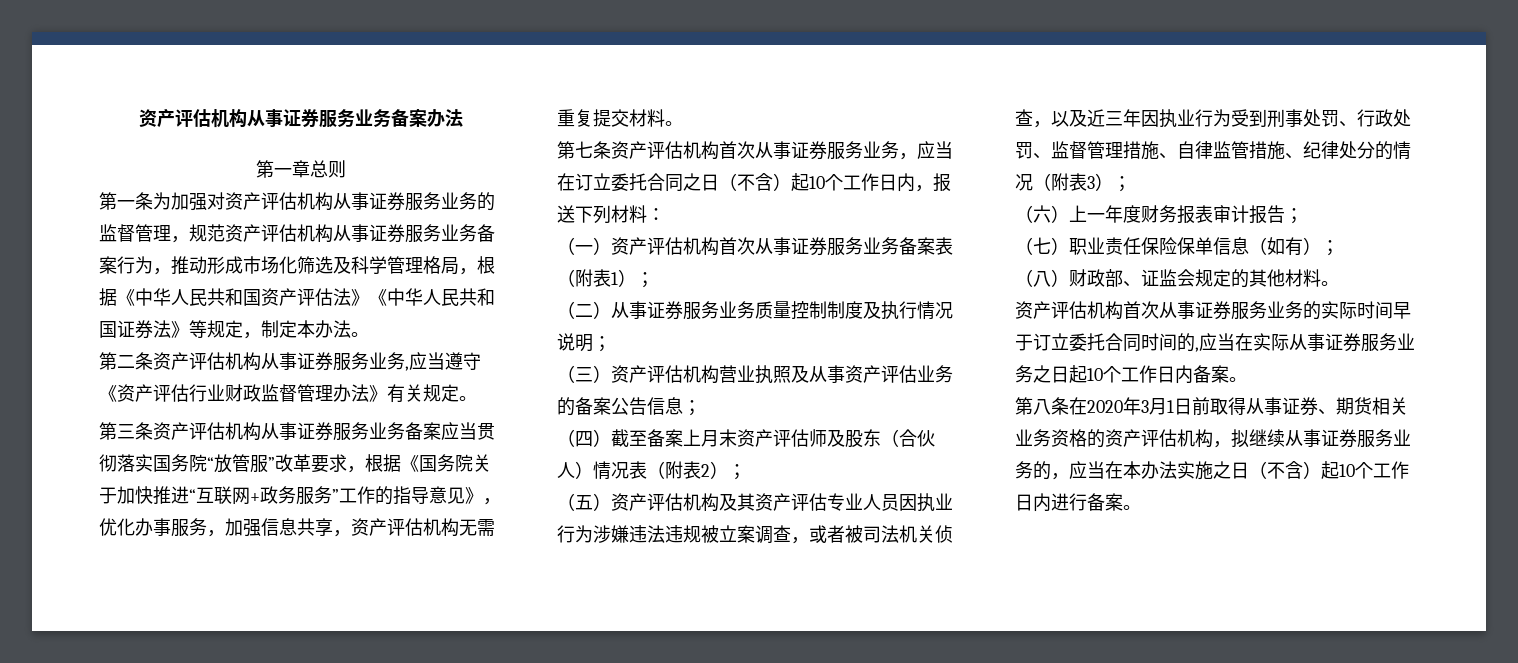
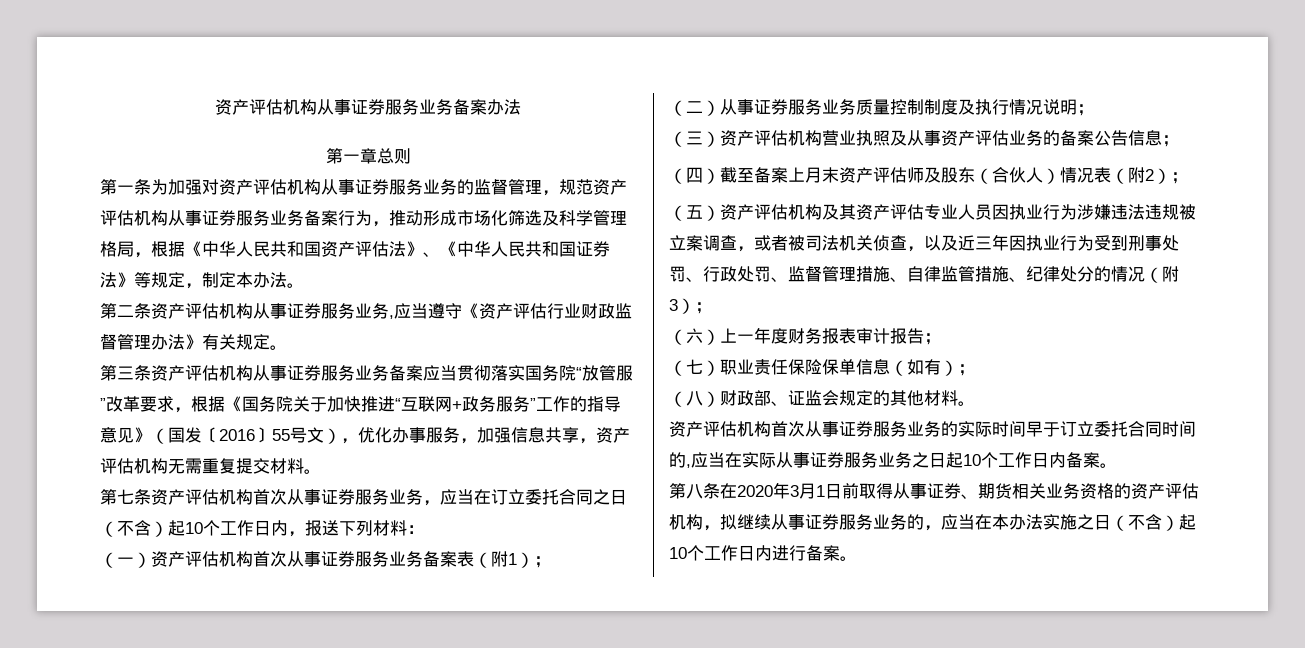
(369, 297) none -> [423,252,440,257] 、
(483, 495) none -> [151,427,341,444] （国发〔2016〕55号文）
[593,269,611,287] 表 -> (508, 559) none
[683,461,701,479] 表 -> (1145, 175) none
[1069,173,1087,191] 表 -> (1179, 274) none

